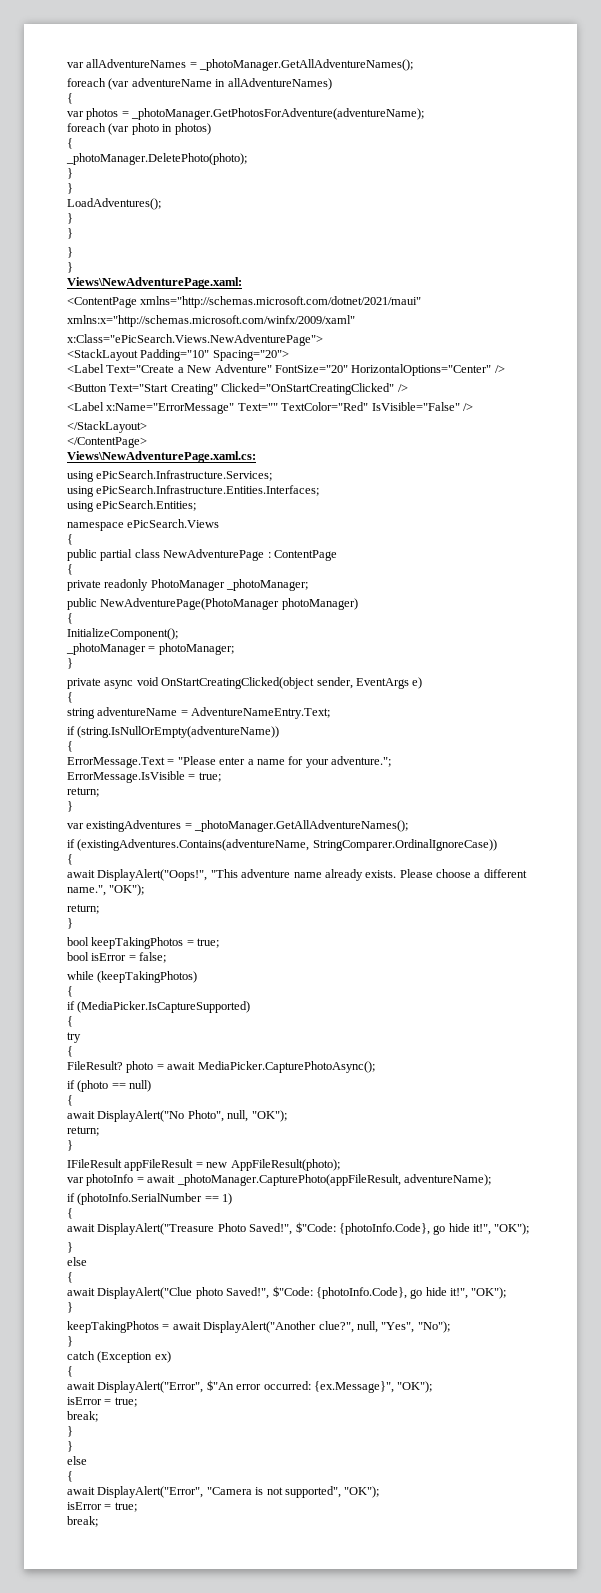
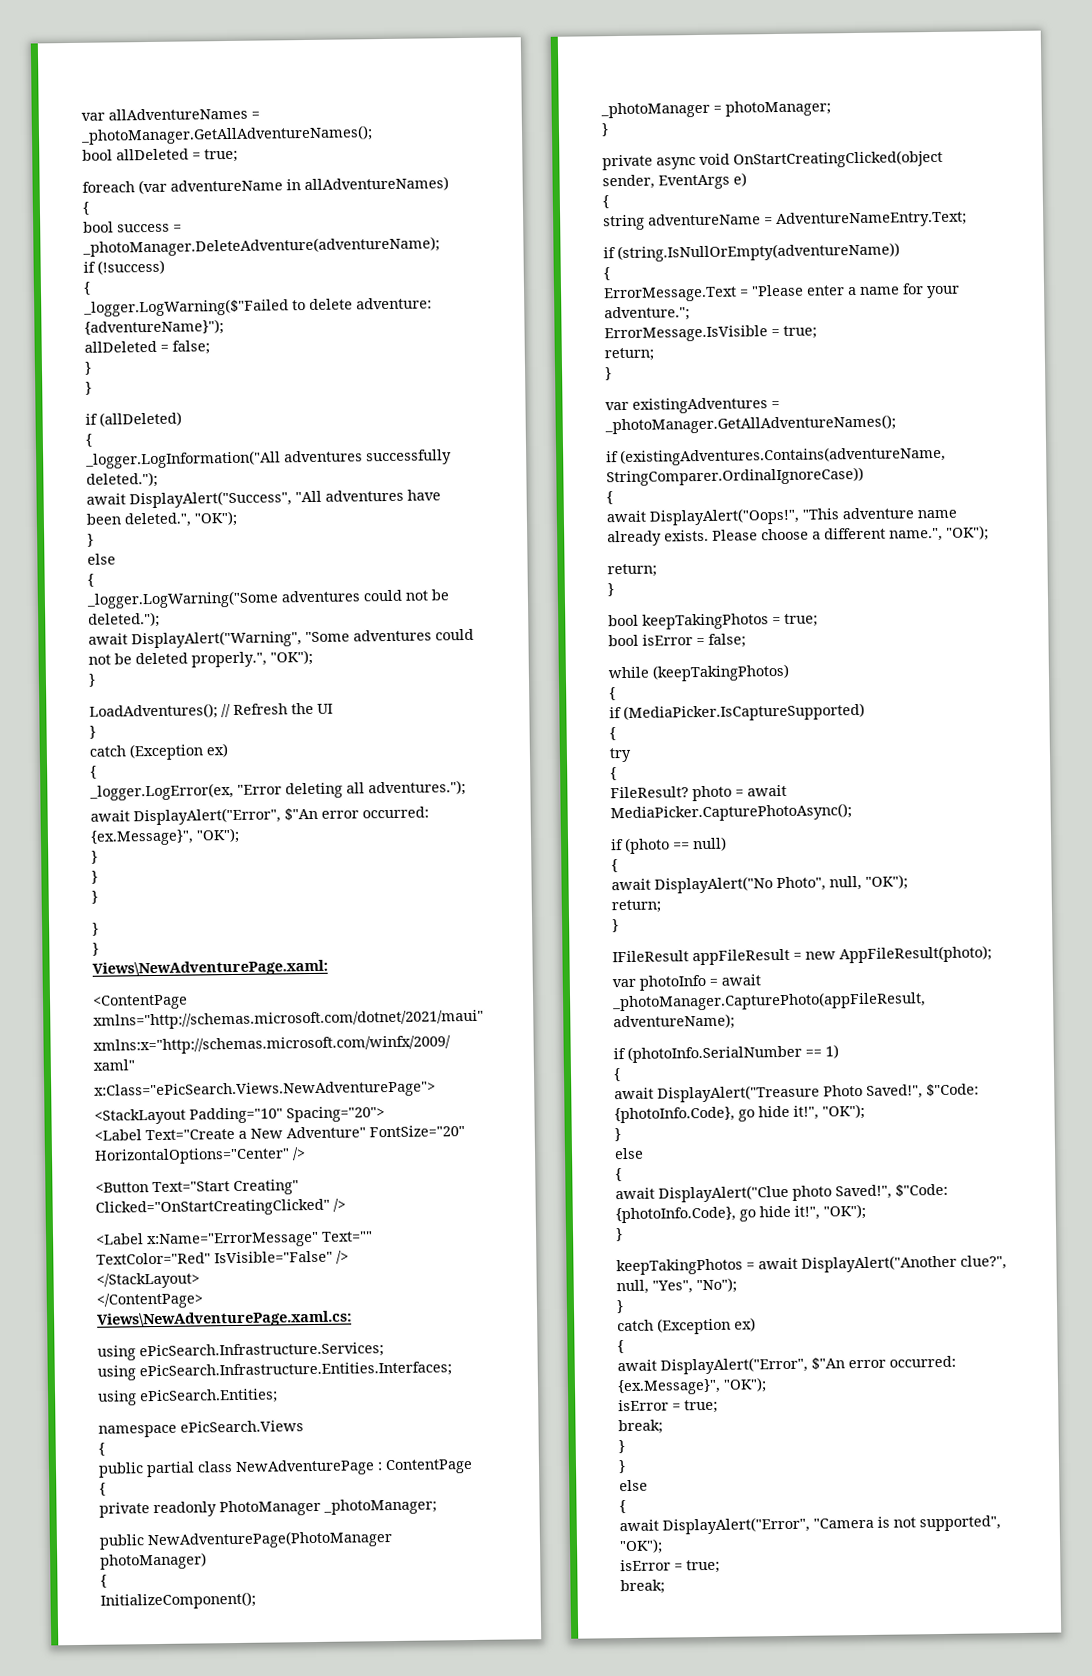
(414, 65) none -> [82,148,238,163] // bool allDeleted = true;
[67,108,425,120] [67,123,211,135] [67,138,73,149] [66,153,247,165] [67,168,73,179] [67,183,73,194] [67,198,161,210] var photos = _photoManager.GetPhotosForAdventure(adventureName); // foreach (var photo in photos) // { // _photoManager.DeletePhoto(photo); // } // } // LoadAdventures(); -> [83,221,182,233] [82,236,440,257] [83,259,165,275] [83,281,91,295] [83,297,432,317] [84,319,224,336] [84,340,210,355] [84,361,92,375] [85,381,92,395] [85,411,182,427] [85,433,92,447] [85,449,452,469] [86,471,158,488] [86,489,441,509] [86,510,237,528] [87,533,94,547] [87,553,116,565] [87,573,94,587] [86,589,449,609] [88,611,160,628] [88,628,474,649] [88,649,313,668] [88,673,96,687] [89,702,333,720] [89,725,96,739] [89,743,228,761] [90,765,97,779] [89,780,466,801] [90,806,429,826] [90,827,240,846] [91,850,98,864] bool success = _photoManager.DeleteAdventure(adventureName); // if (!success) // { // _logger.LogWarning($"Failed to delete adventure: {adventureName}"); // allDeleted = false; // } // } // if (allDeleted) // { // _logger.LogInformation("All adventures successfully deleted."); // await DisplayAlert("Success", "All adventures have been deleted.", "OK"); // } // else // { // _logger.LogWarning("Some adventures could not be deleted."); // await DisplayAlert("Warning", "Some adventures could not be deleted properly.", "OK"); // } // LoadAdventures(); // Refresh the UI // } // catch (Exception ex) // { // _logger.LogError(ex, "Error deleting all adventures."); // await DisplayAlert("Error", $"An error occurred: {ex.Message}", "OK"); // }

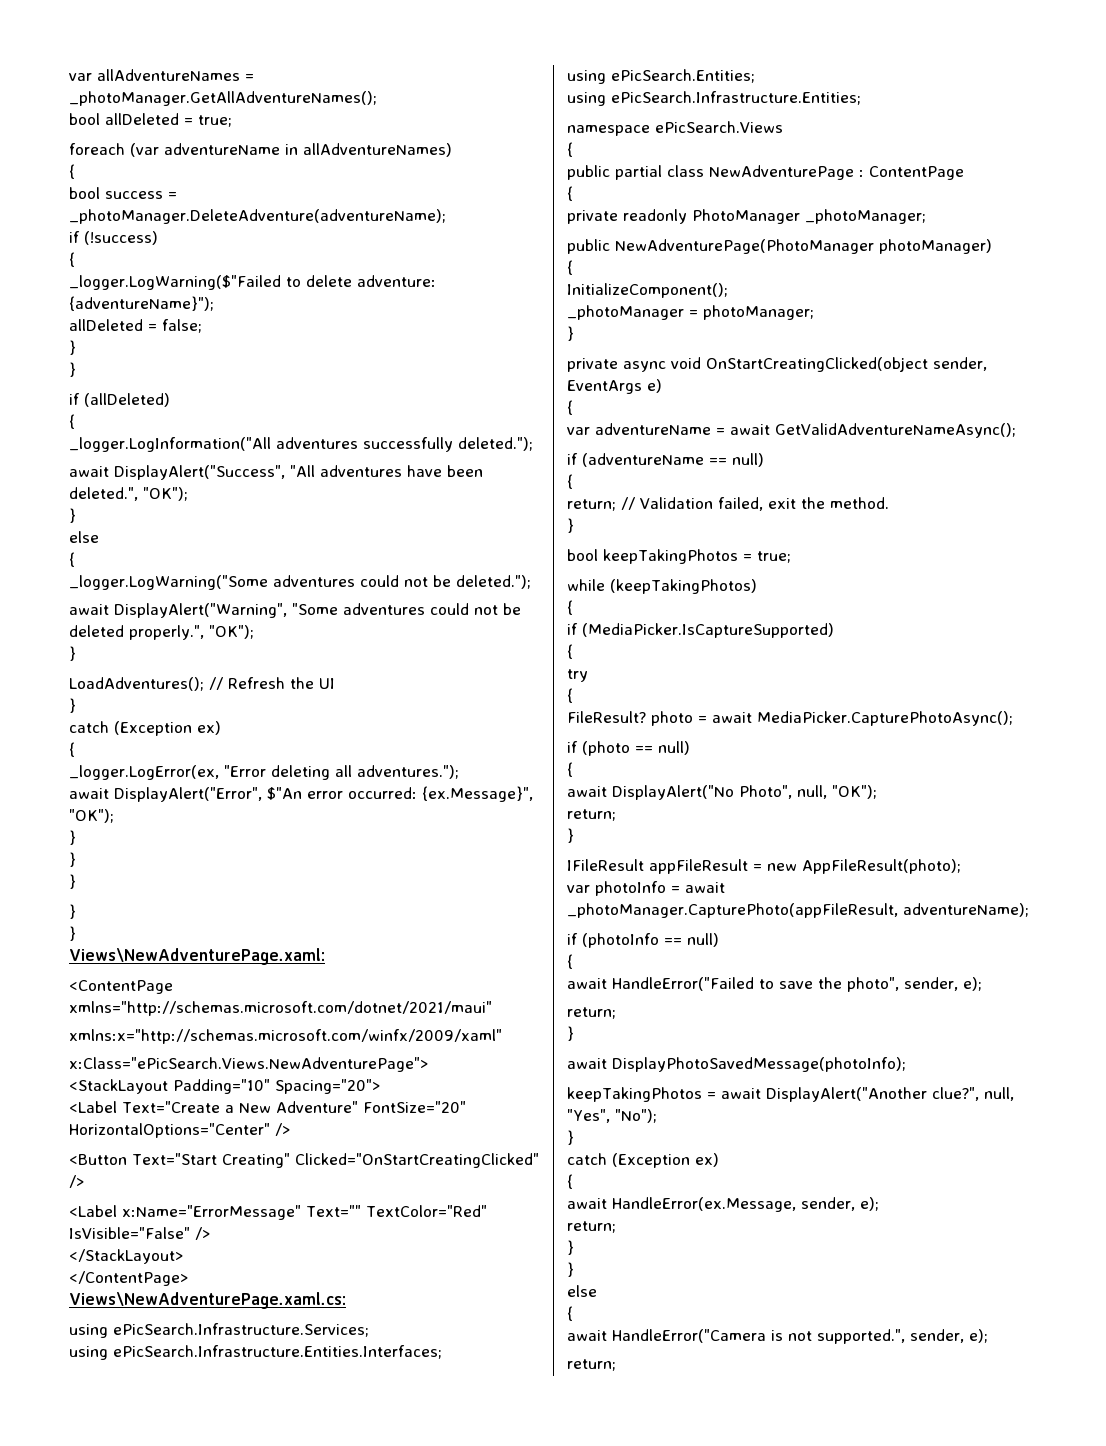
(278, 1396) none -> [567,91,861,106] // using ePicSearch.Infrastructure.Entities;
[603,214,645,231] string -> [567,427,590,435] var
[776,210,967,229] [603,242,900,263] [603,267,610,281] [604,283,960,303] [604,306,690,322] [604,325,817,343] [604,347,654,362] [605,367,612,381] [605,397,780,414] [604,414,896,435] [606,445,946,467] [606,466,864,487] [606,491,613,505] [606,507,957,526] [607,525,989,547] [607,563,657,578] AdventureNameEntry.Text; // if (string.IsNullOrEmpty(adventureName)) // { // ErrorMessage.Text = "Please enter a name for your adventure."; // ErrorMessage.IsVisible = true; // return; // } // var existingAdventures = _photoManager.GetAllAdventureNames(); // if (existingAdventures.Contains(adventureName, StringComparer.OrdinalIgnoreCase)) // { // await DisplayAlert("Oops!", "This adventure name already exists. Please choose a different name.", "OK"); // return; -> [730,423,1016,438] [567,453,764,467] [567,474,573,489] [567,497,889,511] await GetValidAdventureNameAsync(); // if (adventureName == null) // { // return; // Validation failed, exit the method.
[608,633,746,648] // bool isError = false; -> (791, 557) none
[627,1044,839,1063] [613,1068,621,1082] [614,1083,979,1103] [614,1103,865,1124] [614,1128,621,1142] [614,1147,644,1160] [615,1168,622,1182] [615,1183,948,1203] [615,1203,866,1224] [615,1228,623,1242] (photoInfo.SerialNumber == 1) // { // await DisplayAlert("Treasure Photo Saved!", $"Code: {photoInfo.Code}, go hide it!", "OK"); // } // else // { // await DisplayAlert("Clue photo Saved!", $"Code: {photoInfo.Code}, go hide it!", "OK"); // } -> [582,933,719,948] [567,954,573,969] [567,977,982,992] [567,1007,616,1019] [567,1026,574,1041] [567,1057,906,1072] (photoInfo == null) // { // await HandleError("Failed to save the photo", sender, e); // return; // } // await DisplayPhotoSavedMessage(photoInfo);
[660,1355,956,1375] [617,1377,767,1396] [618,1399,718,1414] [618,1419,663,1435] DisplayAlert("Error", $"An error occurred: {ex.Message}", "OK"); // isError = true; // break; -> [612,1197,879,1212] [567,1221,616,1233] HandleError(ex.Message, sender, e); // return;
[662,1515,1001,1535] [619,1538,663,1555] [620,1559,720,1574] [620,1579,665,1595] DisplayAlert("Error", "Camera is not supported", "OK"); // isError = true; // break; -> [612,1329,988,1344] [567,1359,616,1371] HandleError("Camera is not supported.", sender, e); // return;

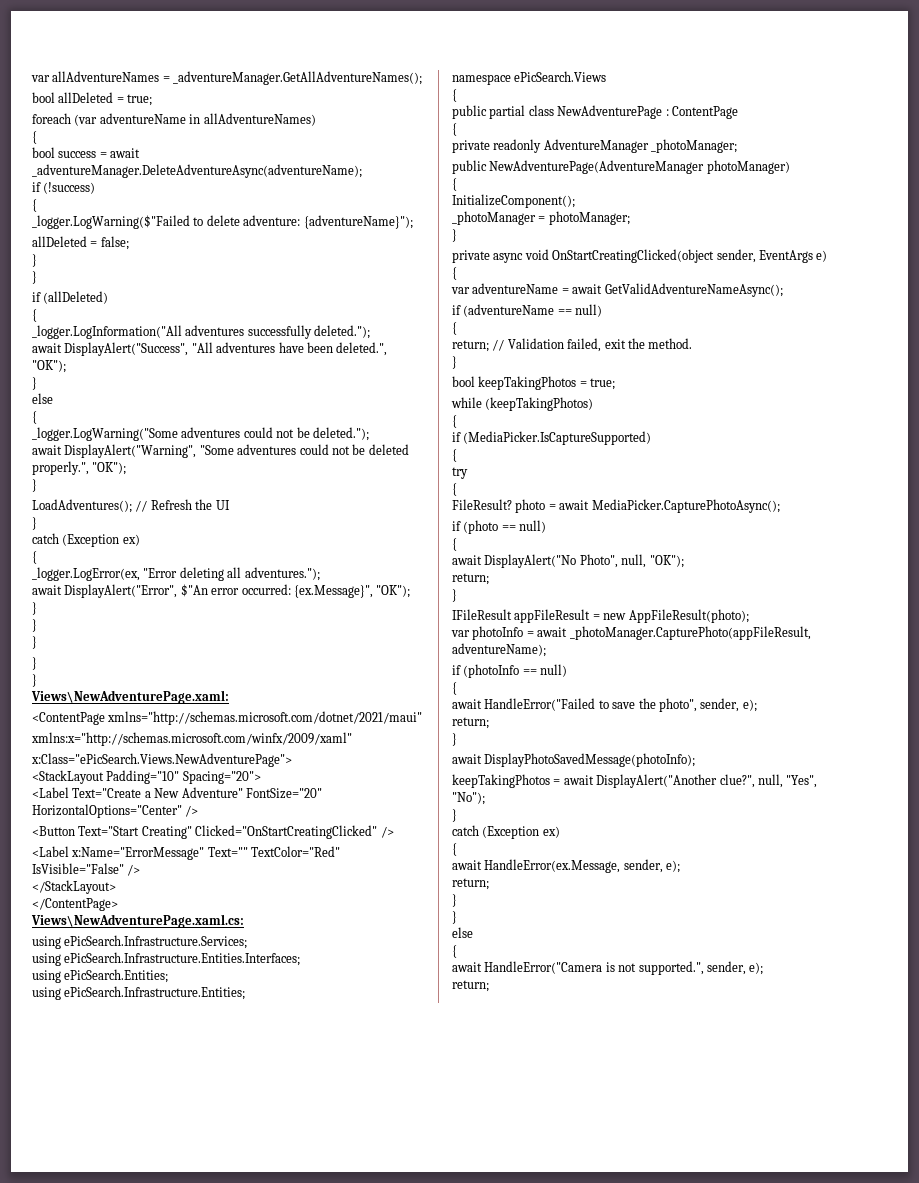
[69,91,377,106] _photoManager.GetAllAdventureNames(); -> [173,71,423,85] _adventureManager.GetAllAdventureNames();
[69,209,446,224] _photoManager.DeleteAdventure(adventureName); -> [110,148,141,158] [32,164,362,178] await _adventureManager.DeleteAdventureAsync(adventureName);
[692,209,800,224] PhotoManager -> [543,139,649,153] AdventureManager
[615,239,874,254] NewAdventurePage(PhotoManager -> [489,160,705,174] NewAdventurePage(AdventureManager

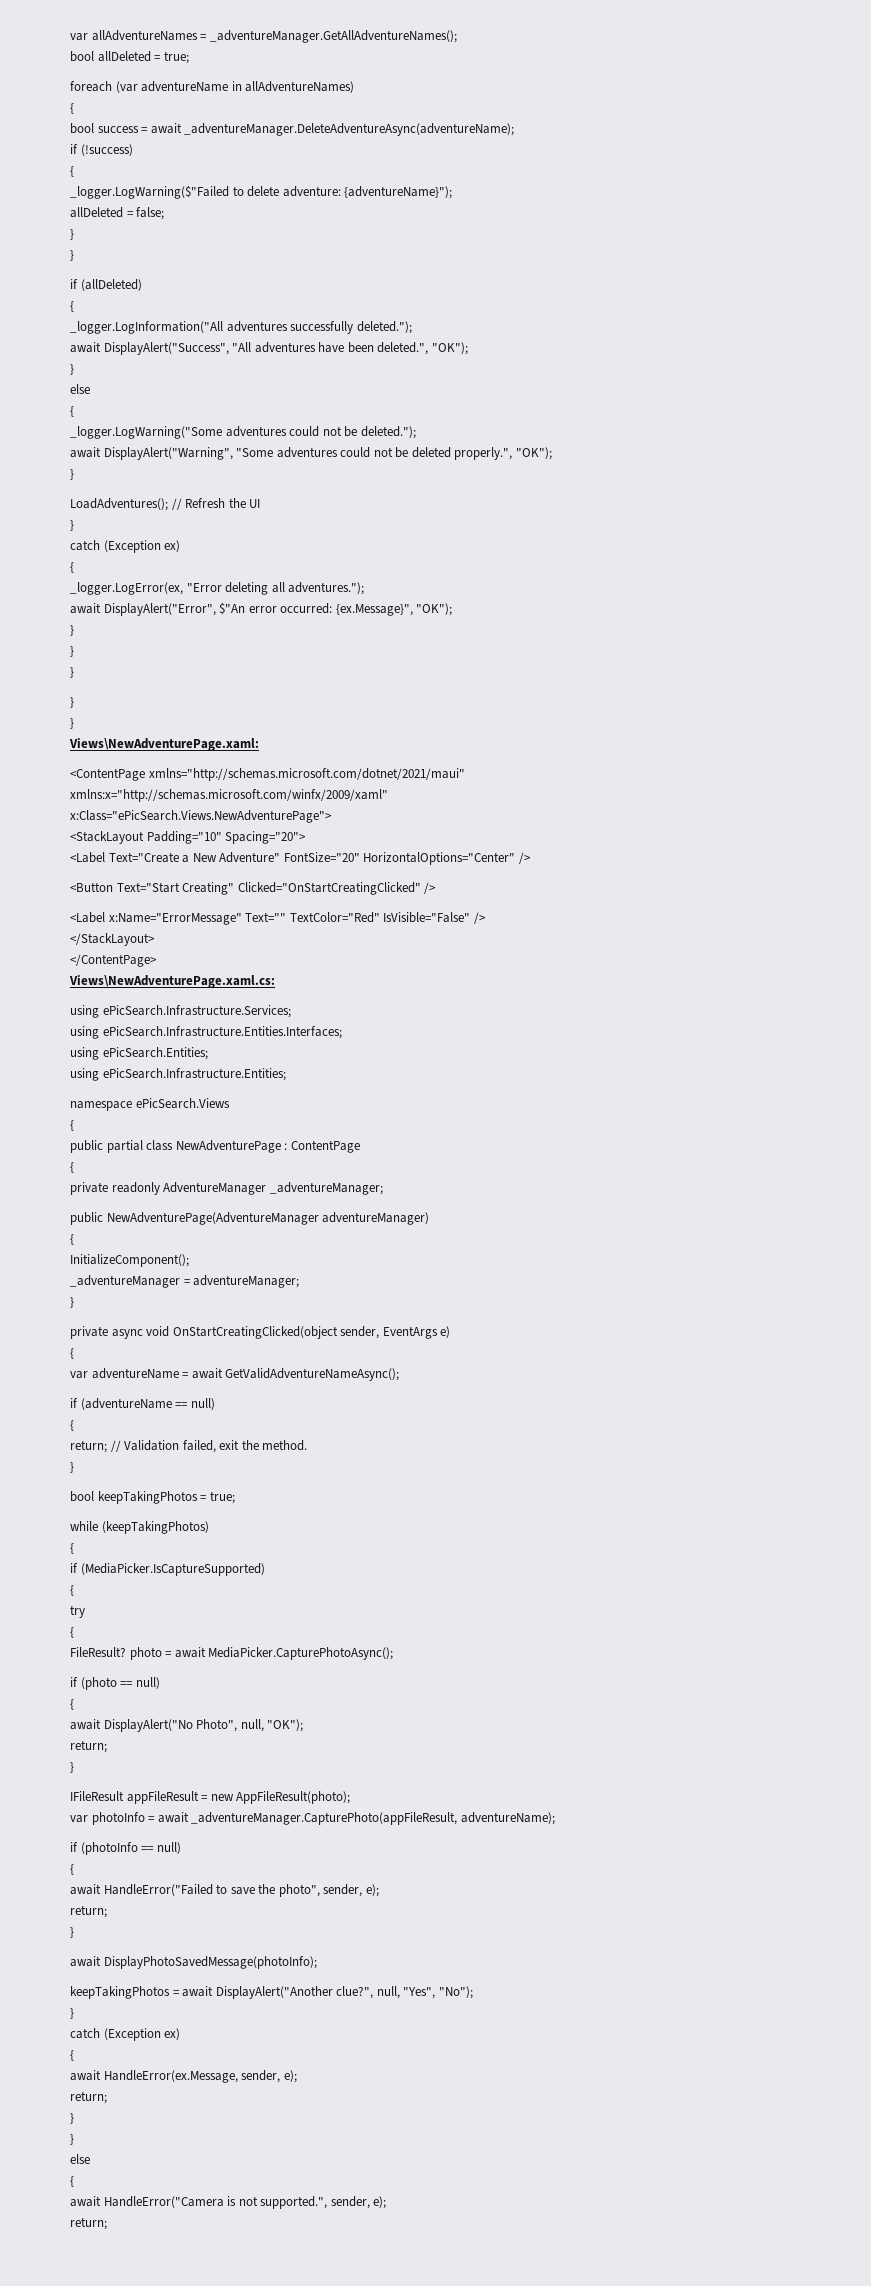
[651,139,738,153] _photoManager; -> [269,1182,383,1195] _adventureManager;
[706,160,790,174] photoManager) -> [322,1212,430,1225] adventureManager)
[452,211,630,225] _photoManager = photoManager; -> [70,1275,300,1288] _adventureManager = adventureManager;
[569,626,811,640] _photoManager.CapturePhoto(appFileResult, -> [191,1812,458,1825] _adventureManager.CapturePhoto(appFileResult,

